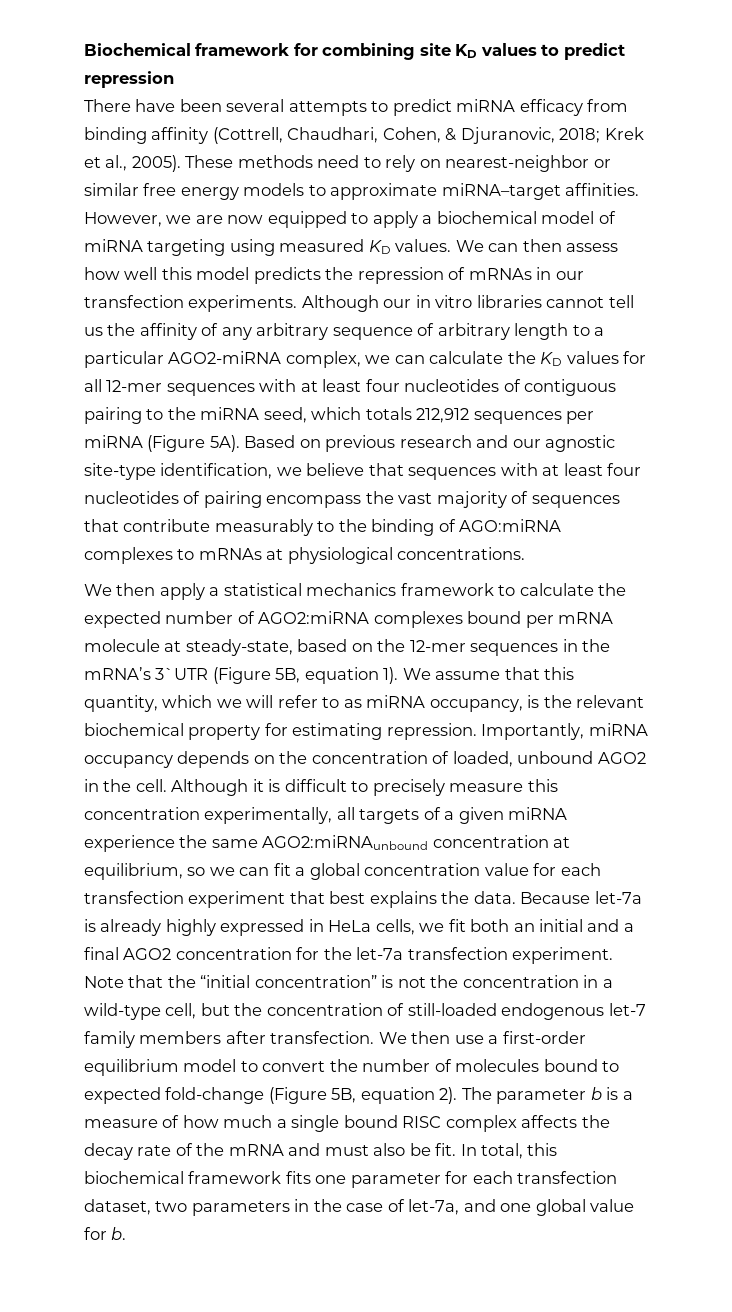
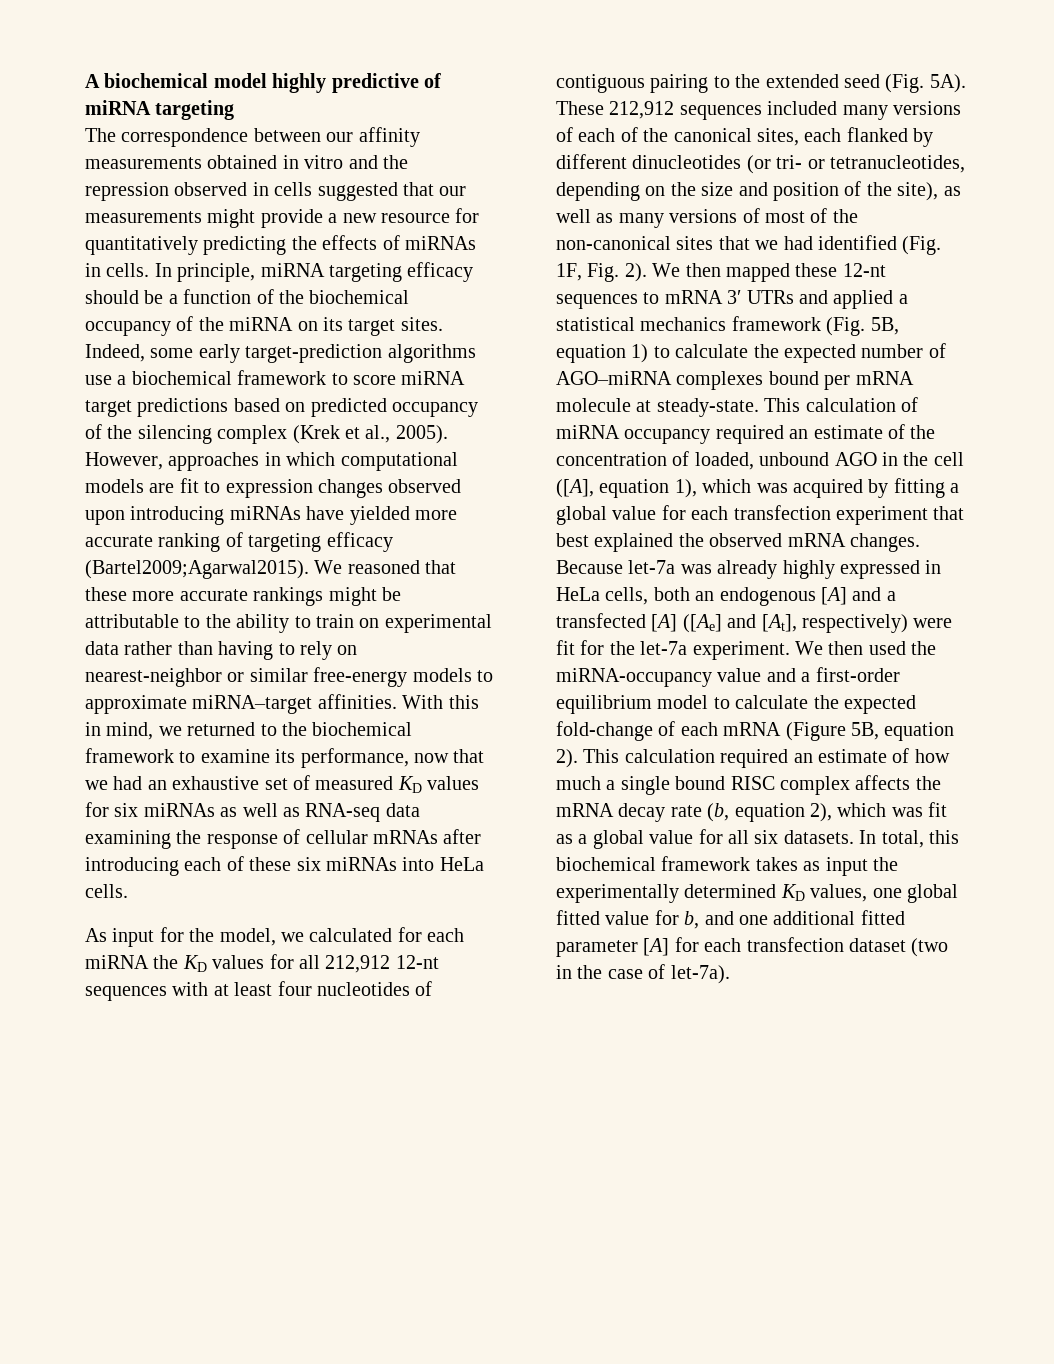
[84,43,625,60] [84,71,174,88] [84,99,629,116] [84,127,644,144] [84,155,360,172] Biochemical framework for combining site KD values to predict repression // There have been several attempts to predict miRNA efficacy from binding affinity (Cottrell, Chaudhari, Cohen, & Djuranovic, 2018; Krek et al., 2005). These methods need -> [85,73,441,93] [85,100,235,120] [85,127,420,147] [85,155,408,169] [85,182,467,201] [85,208,480,228] [85,235,476,255] [85,262,474,282] [85,289,410,304] [85,316,443,336] [85,344,476,363] [85,370,466,385] [85,398,478,417] [85,424,448,444] [85,452,458,471] [85,478,462,498] [85,506,457,525] [85,532,393,552] [85,560,457,579] [85,587,401,606] [85,614,492,633] [85,641,274,660] A biochemical model highly predictive of miRNA targeting // The correspondence between our affinity measurements obtained in vitro and the repression observed in cells suggested that our measurements might provide a new resource for quantitatively predicting the effects of miRNAs in cells. In principle, miRNA targeting efficacy should be a function of the biochemical occupancy of the miRNA on its target sites. Indeed, some early target-prediction algorithms use a biochemical framework to score miRNA target predictions based on predicted occupancy of the silencing complex (Krek et al., 2005). However, approaches in which computational models are fit to expression changes observed upon introducing miRNAs have yielded more accurate ranking of targeting efficacy (Bartel2009;Agarwal2015). We reasoned that these more accurate rankings might be attributable to the ability to train on experimental data rather than having
[143,183,239,200] free energy -> [313,667,408,687] free-energy
[84,211,616,228] [84,239,619,256] [84,267,584,284] [84,295,634,312] [84,323,605,340] [84,351,504,368] However, we are now equipped to apply a biochemical model of miRNA targeting using measured KD values. We can then assess how well this model predicts the repression of mRNAs in our transfection experiments. Although our in vitro libraries cannot tell us the affinity of any arbitrary sequence of arbitrary length to a particular AGO2-miRNA complex, we can calculate -> [402,695,479,709] [85,722,413,740] [85,748,485,768] [85,775,480,793] [85,802,420,822] [85,829,482,849] [85,856,484,876] [85,884,128,898] [85,927,465,947] [85,955,149,969] With this in mind, we returned to the biochemical framework to examine its performance, now that we had an exhaustive set of measured KD values for six miRNAs as well as RNA-seq data examining the response of cellular mRNAs after introducing each of these six miRNAs into HeLa cells. // As input for the model, we calculated for each miRNA
[106,380,163,392] 12-mer -> [325,955,439,973] 212,912 12-nt
[200,407,595,424] [84,435,616,452] [84,463,642,480] [84,491,620,508] [84,519,562,536] [84,547,526,564] [84,583,494,600] miRNA seed, which totals 212,912 sequences per miRNA (Figure 5A). Based on previous research and our agnostic site-type identification, we believe that sequences with at least four nucleotides of pairing encompass the vast majority of sequences that contribute measurably to the binding of AGO:miRNA complexes to mRNAs at physiological concentrations. // We then apply a statistical mechanics framework -> [765,74,966,93] [556,101,961,120] [556,127,934,147] [556,154,965,174] [556,181,961,201] [556,208,858,228] [556,235,942,255] [556,263,886,282] [556,290,908,309] [556,316,899,336] [556,344,649,363] extended seed (Fig. 5A). These 212,912 sequences included many versions of each of the canonical sites, each flanked by different dinucleotides (or tri- or tetranucleotides, depending on the size and position of the site), as well as many versions of most of the non-canonical sites that we had identified (Fig. 1F, Fig. 2). We then mapped these 12-nt sequences to mRNA 3′ UTRs and applied a statistical mechanics framework (Fig. 5B, equation 1)
[258,611,370,624] AGO2:miRNA -> [556,371,672,385] AGO–miRNA
[185,639,611,656] [84,667,575,684] [84,695,645,712] [84,723,648,740] [84,751,275,768] steady-state, based on the 12-mer sequences in the mRNA’s 3`UTR (Figure 5B, equation 1). We assume that this quantity, which we will refer to as miRNA occupancy, is the relevant biochemical property for estimating repression. Importantly, miRNA occupancy depends on -> [656,397,918,417] [556,424,905,444] steady-state. This calculation of miRNA occupancy required an estimate of
[597,752,646,764] [84,779,558,796] [84,807,568,824] [84,835,571,852] [84,863,481,880] AGO2 in the cell. Although it is difficult to precisely measure this concentration experimentally, all targets of a given miRNA experience the same AGO2:miRNAunbound concentration at equilibrium, so we can fit a global concentration -> [834,452,964,466] [556,478,960,498] [556,506,607,525] AGO in the cell ([A], equation 1), which was acquired by fitting a global
[369,891,516,908] explains the data. -> [594,533,920,552] explained the observed mRNA changes.
[84,919,96,932] is -> [680,564,712,574] was
[419,919,634,932] [84,947,614,964] [84,975,613,988] [84,1003,646,1020] [84,1031,484,1048] we fit both an initial and a final AGO2 concentration for the let-7a transfection experiment. Note that the “initial concentration” is not the concentration in a wild-type cell, but the concentration of still-loaded endogenous let-7 family members after transfection. We then use -> [653,587,896,606] [556,613,953,633] [556,640,937,660] [556,668,796,687] both an endogenous [A] and a transfected [A] ([Ae] and [At], respectively) were fit for the let-7a experiment. We then used the miRNA-occupancy value and
[262,1059,620,1072] [84,1087,633,1104] [84,1119,158,1128] convert the number of molecules bound to expected fold-change (Figure 5B, equation 2). The parameter b is a measure -> [735,695,916,714] [556,721,955,741] [556,749,887,768] calculate the expected fold-change of each mRNA (Figure 5B, equation 2). This calculation required an estimate
(610, 1121) none -> [556,803,614,817] mRNA
[175,1143,457,1156] of the mRNA and must also be fit. -> [707,802,948,822] [556,829,854,849] (b, equation 2), which was fit as a global value for all six datasets.
[285,1171,618,1188] [84,1199,635,1216] [84,1227,127,1240] fits one parameter for each transfection dataset, two parameters in the case of let-7a, and one global value for b. -> [755,857,898,876] [556,884,958,903] [556,910,905,929] [556,937,949,957] [556,964,730,984] takes as input the experimentally determined KD values, one global fitted value for b, and one additional fitted parameter [A] for each transfection dataset (two in the case of let-7a).

